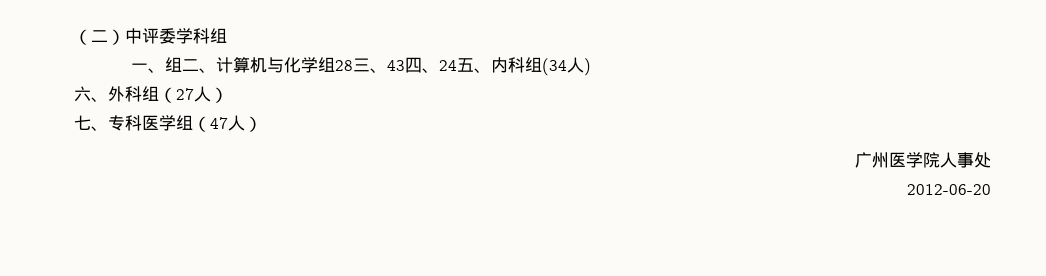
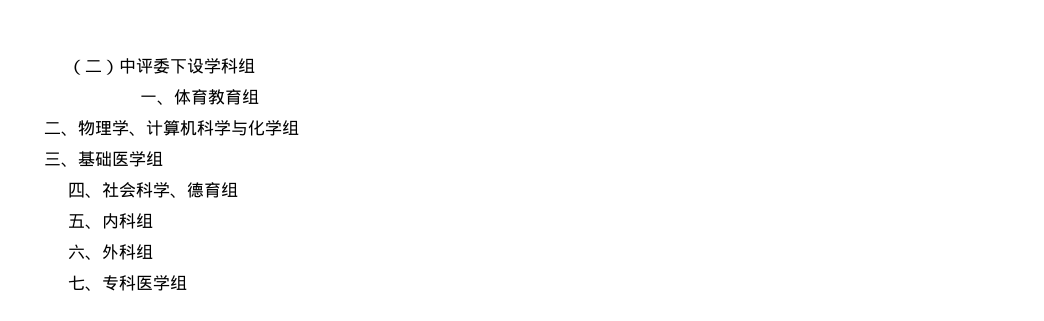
(176, 36) none -> [170,58,205,74] 下设
[164,57,199,72] 组二 -> [174,89,260,105] [44,120,129,136] 体育教育组 // 二、物理学
(267, 65) none -> [197,120,231,136] 科学
[334,57,457,73] 28三、43四、24 -> [44,151,163,167] [68,182,239,198] // 三、基础医学组 // 四、社会科学、德育组 //
[541,57,591,76] (34人) -> (154, 220) none
[158,86,228,103] （27人） -> (154, 251) none
[192,115,262,132] [855,152,991,168] [907,184,991,195] （47人） // 广州医学院人事处 // 2012-06-20 -> (188, 282) none

